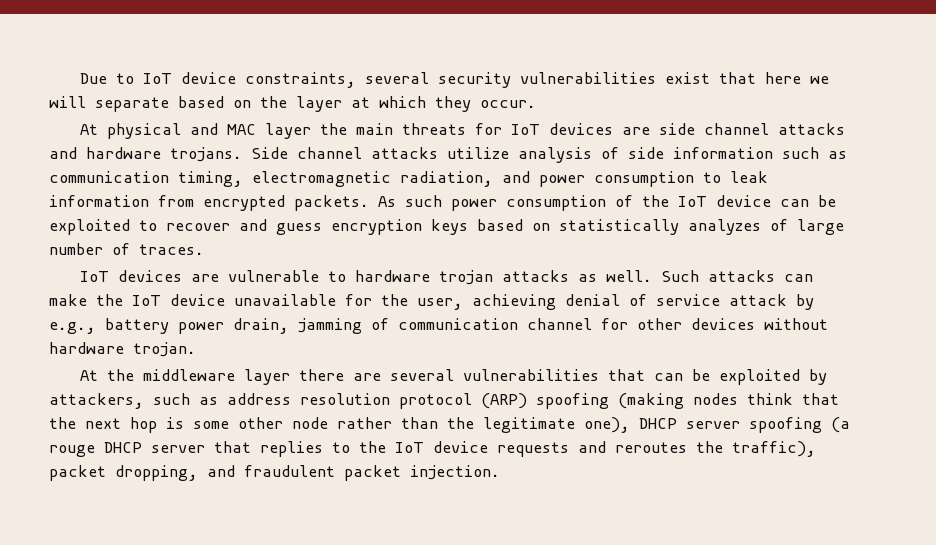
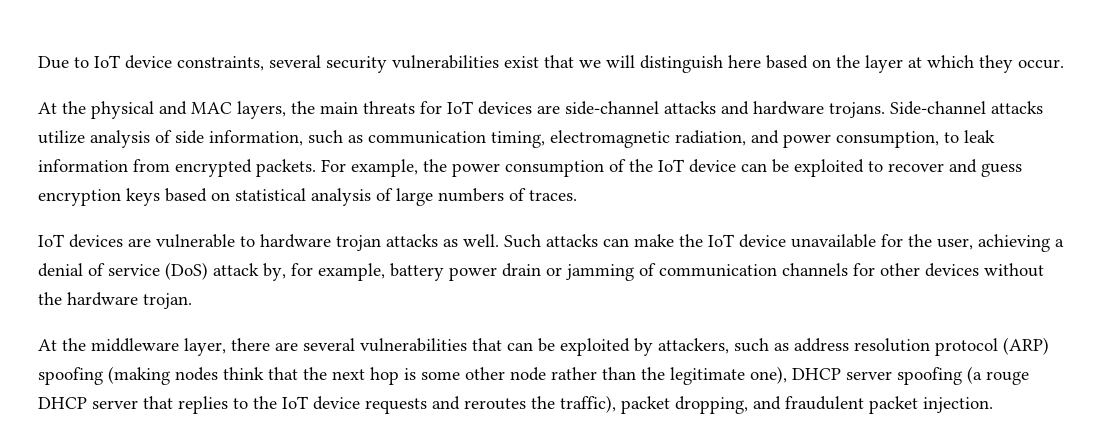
[765,72,802,84] here -> (574, 61) none
[95,97,169,112] separate -> [640,55,761,73] distinguish here
(99, 129) none -> [62,101,86,114] the
[265,123,312,139] layer -> [237,101,286,119] layers,
[659,123,770,135] side channel -> [565,101,659,115] side-channel
[251,147,362,159] Side channel -> [890,101,986,115] Side-channel
[673,147,773,159] information -> [209,130,303,146] information,
[594,171,694,187] consumption -> [836,131,939,148] consumption,
[378,195,442,207] As such -> [321,159,447,177] For example, the
[559,219,761,235] statistically analyzes -> [235,188,371,206] statistical analysis
[49,243,103,255] number -> [438,188,504,202] numbers
(556, 302) none -> [1055,239,1064,247] a
[729,294,814,310] [49,318,289,334] attack by e.g., battery power drain, -> [165,262,562,281] (DoS) attack by, for example, battery power drain or
[527,318,592,330] channel -> [782,263,848,276] channels
(828, 324) none -> [38,292,62,305] the
[244,369,291,385] layer -> [184,338,226,356] layer,

